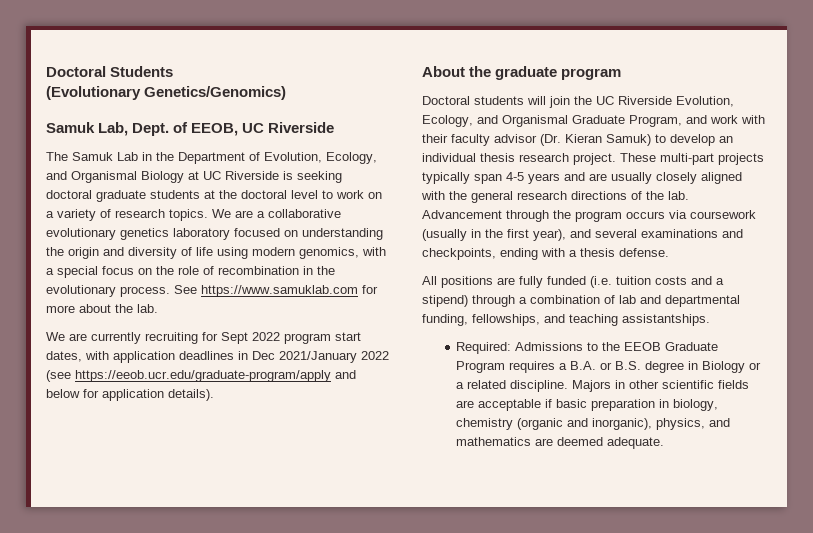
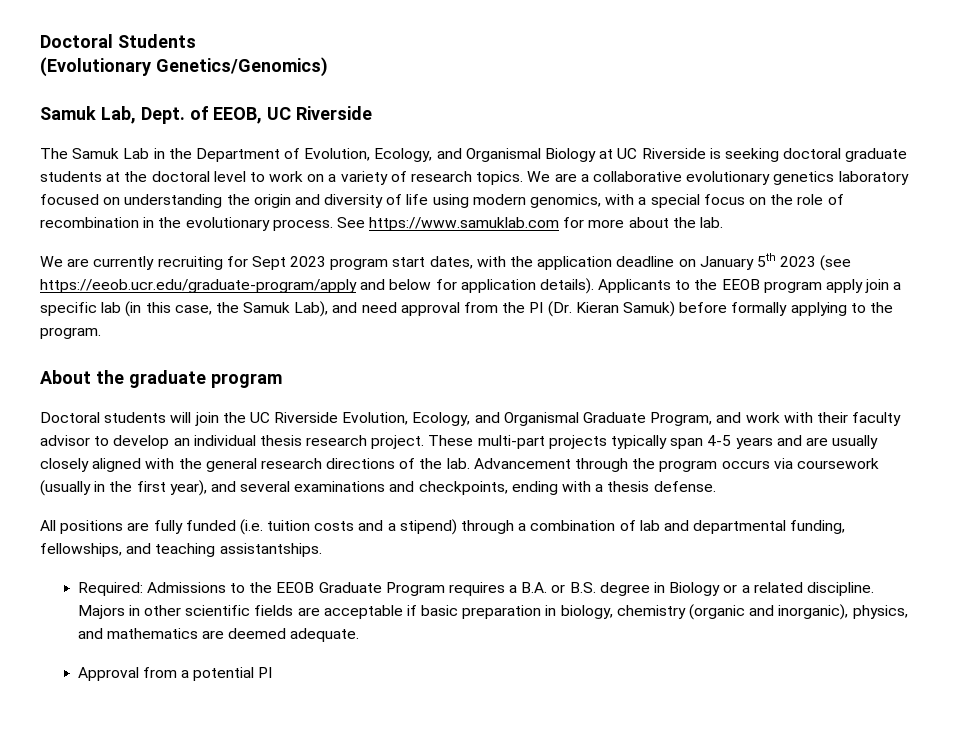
[252,332,280,341] 2022 -> [290,256,327,267] 2023
[113,351,389,363] application deadlines in Dec 2021/January 2022 -> [510,253,817,270] the application deadline on January 5th 2023
(214, 395) none -> [598,279,902,293] [40,301,893,317] [40,327,101,339] Applicants to the EEOB program apply join a specific lab (in this case, the Samuk Lab), and need approval from the PI (Dr. Kieran Samuk) before formally applying to the program.
[540,134,651,146] (Dr. Kieran Samuk) -> (90, 440) none
(665, 443) none -> [77,667,273,681] // Approval from a potential PI

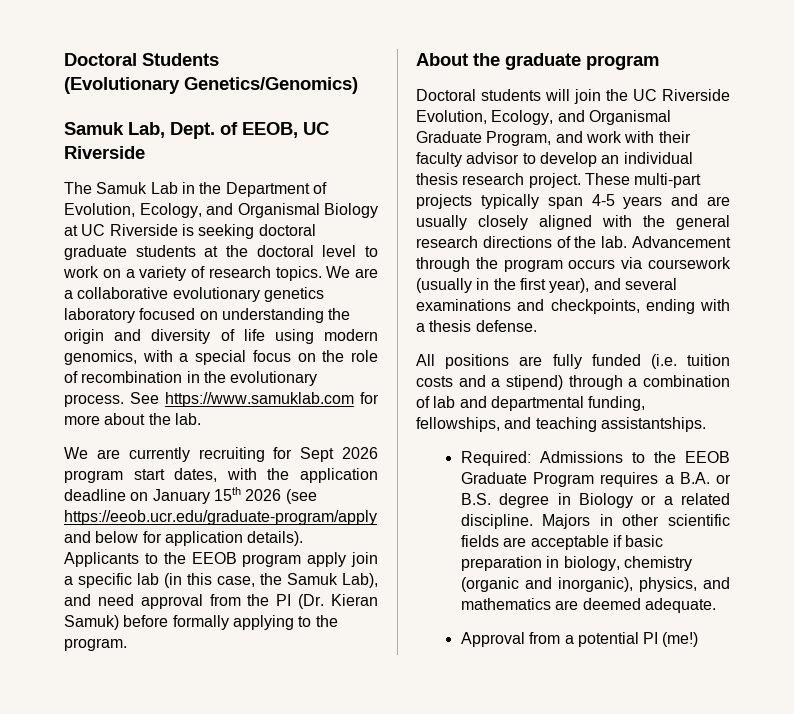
[290,256,327,267] 2023 -> [342,447,379,459] 2026
[756,253,817,267] 5th 2023 -> [213,487,282,501] 15th 2026
(273, 672) none -> [662,632,699,647] (me!)

